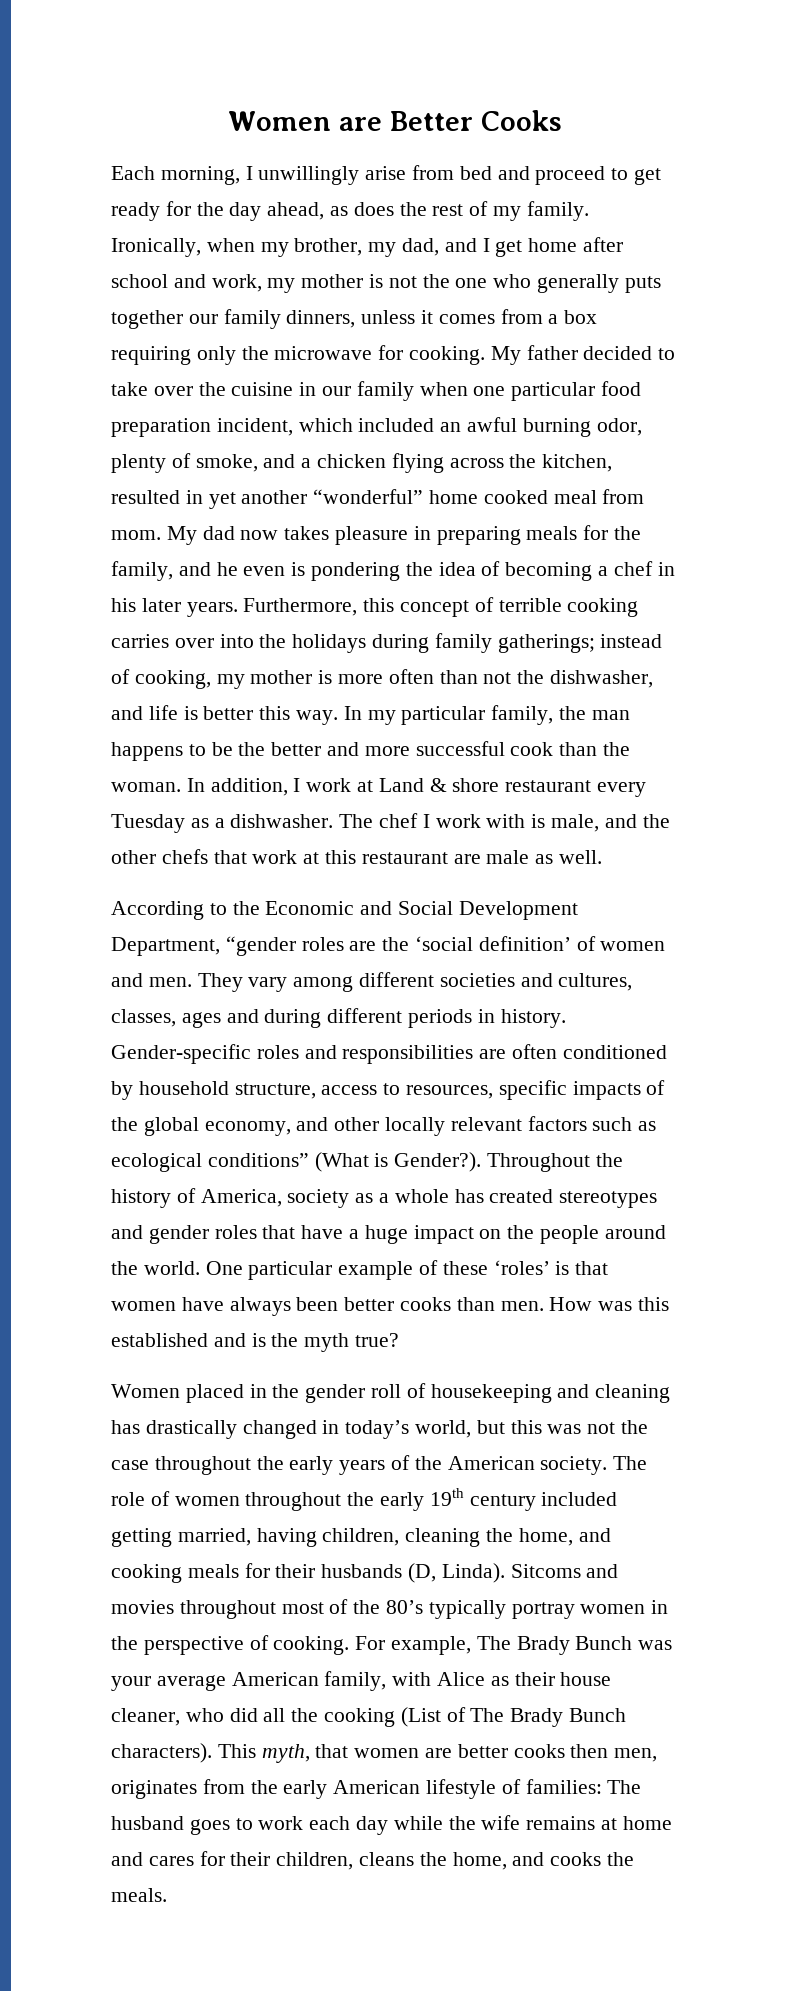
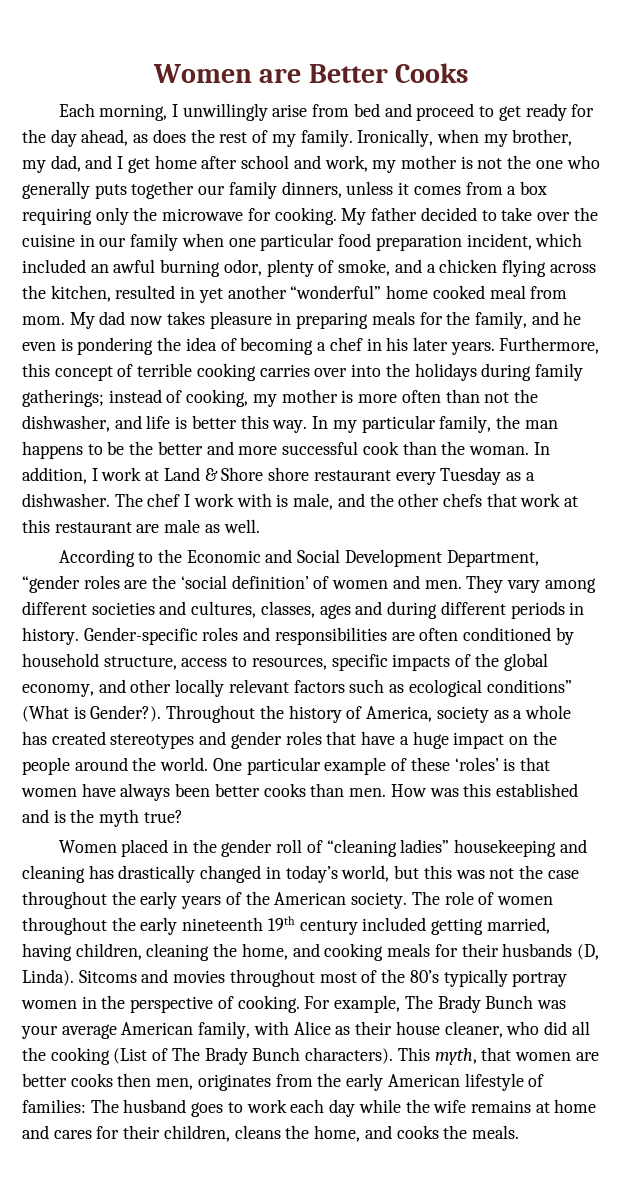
(447, 785) none -> [221,467,264,481] Shore
(426, 1390) none -> [326,839,450,857] “cleaning ladies”
(425, 1501) none -> [182,917,264,931] nineteenth

